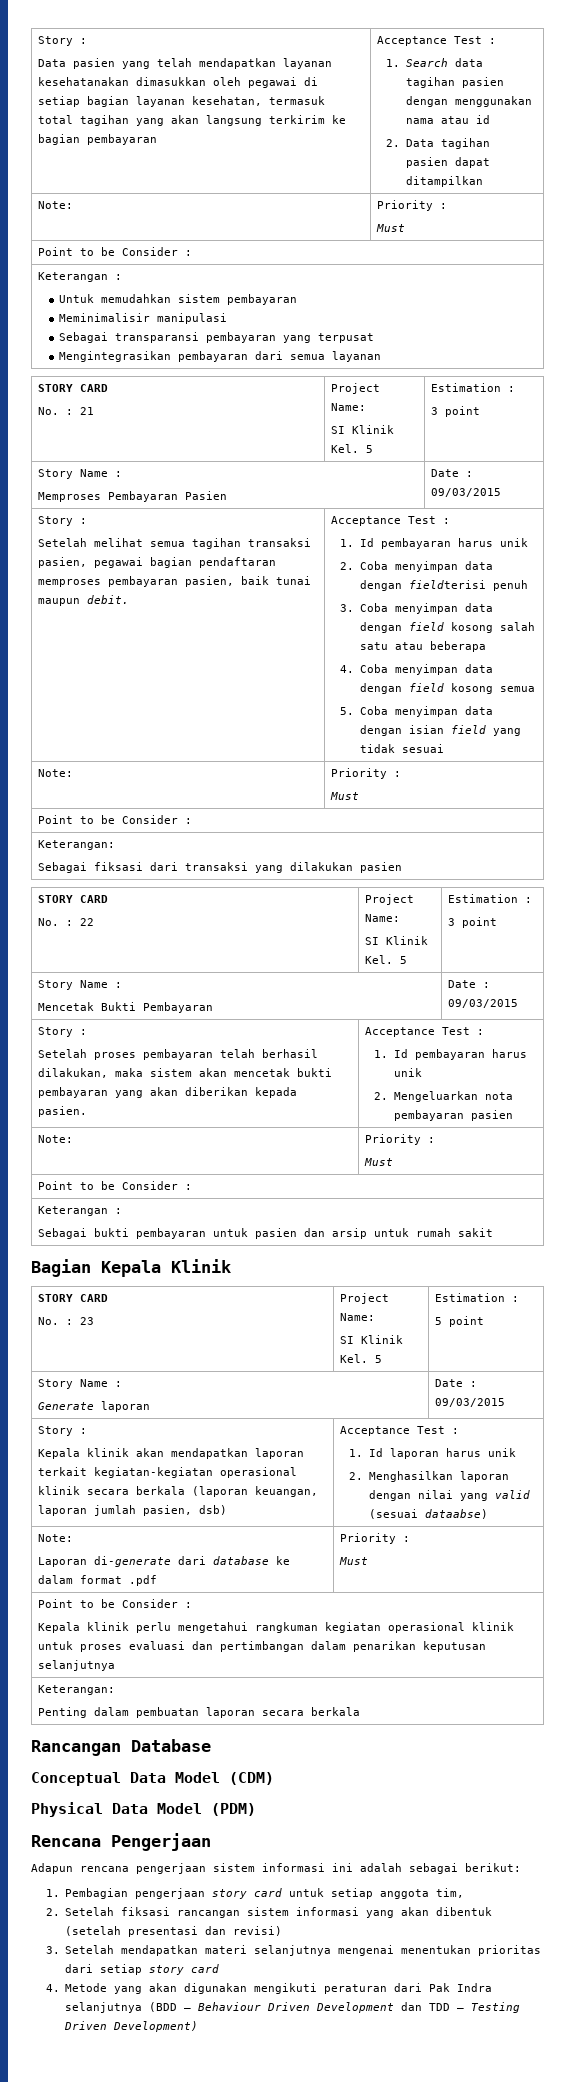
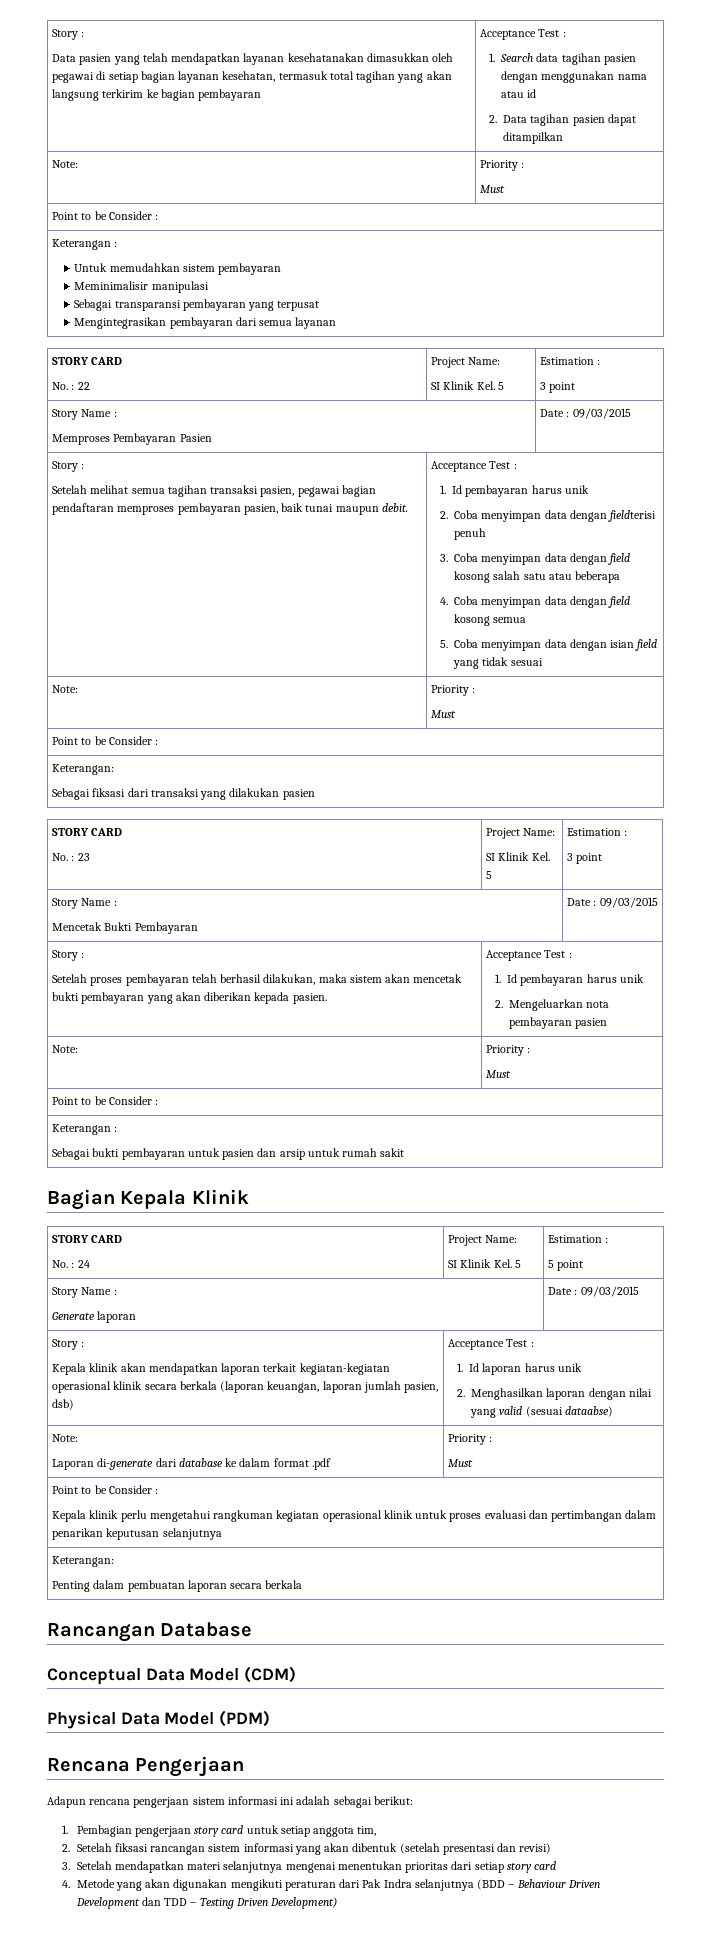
[80,407,95,415] 21 -> [77,382,90,390] 22
[80,918,95,926] 22 -> [77,853,90,861] 23
[80,1317,95,1325] 23 -> [77,1260,90,1268] 24

